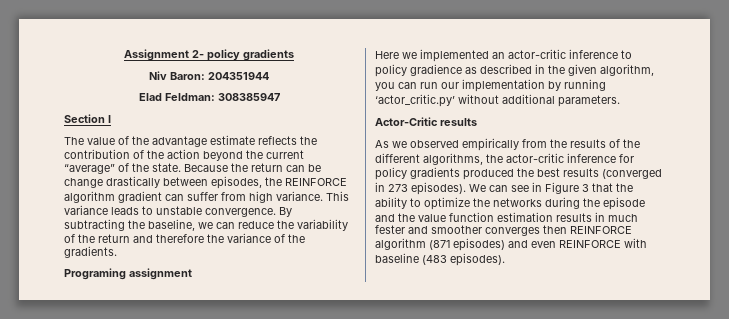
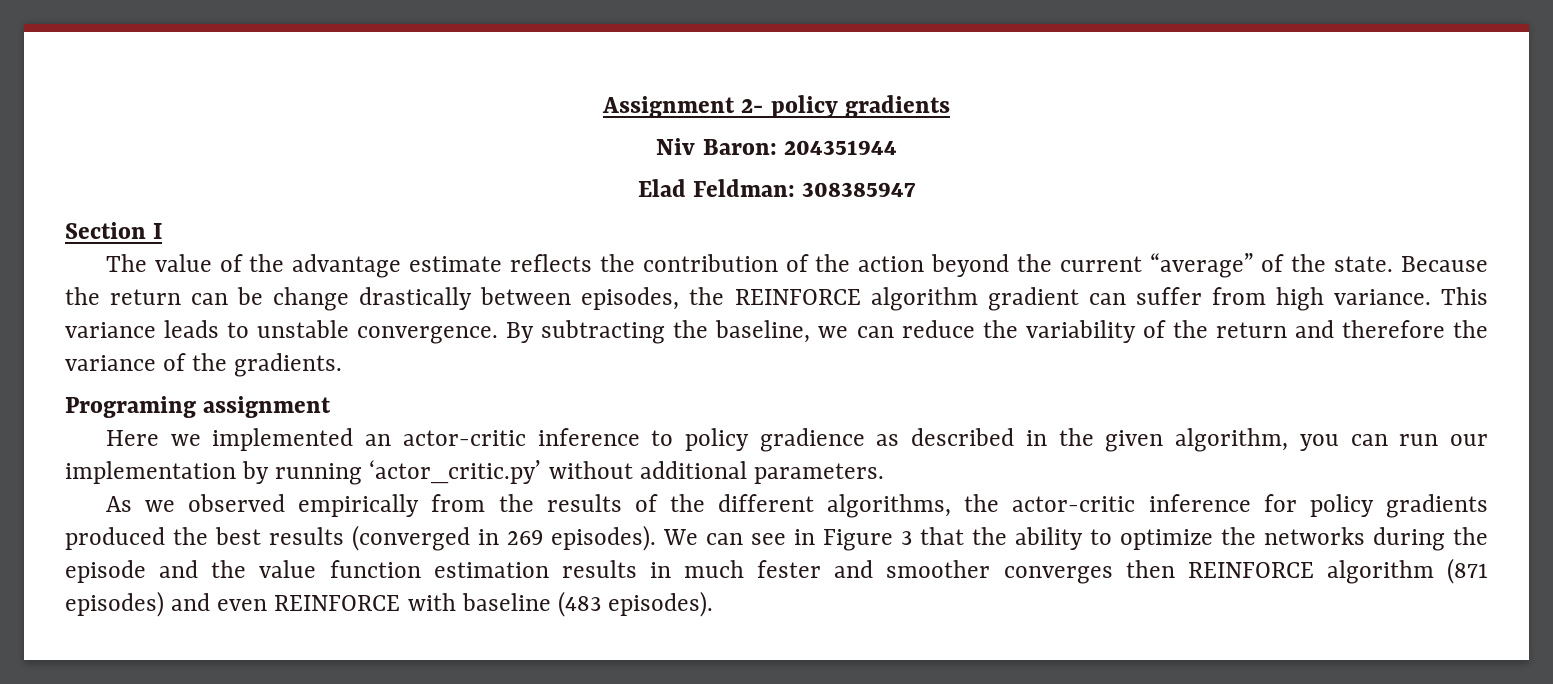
[375,117,477,126] // Actor-Critic results -> (884, 473) none
[388,184,408,192] 273 -> [507,530,543,545] 269

